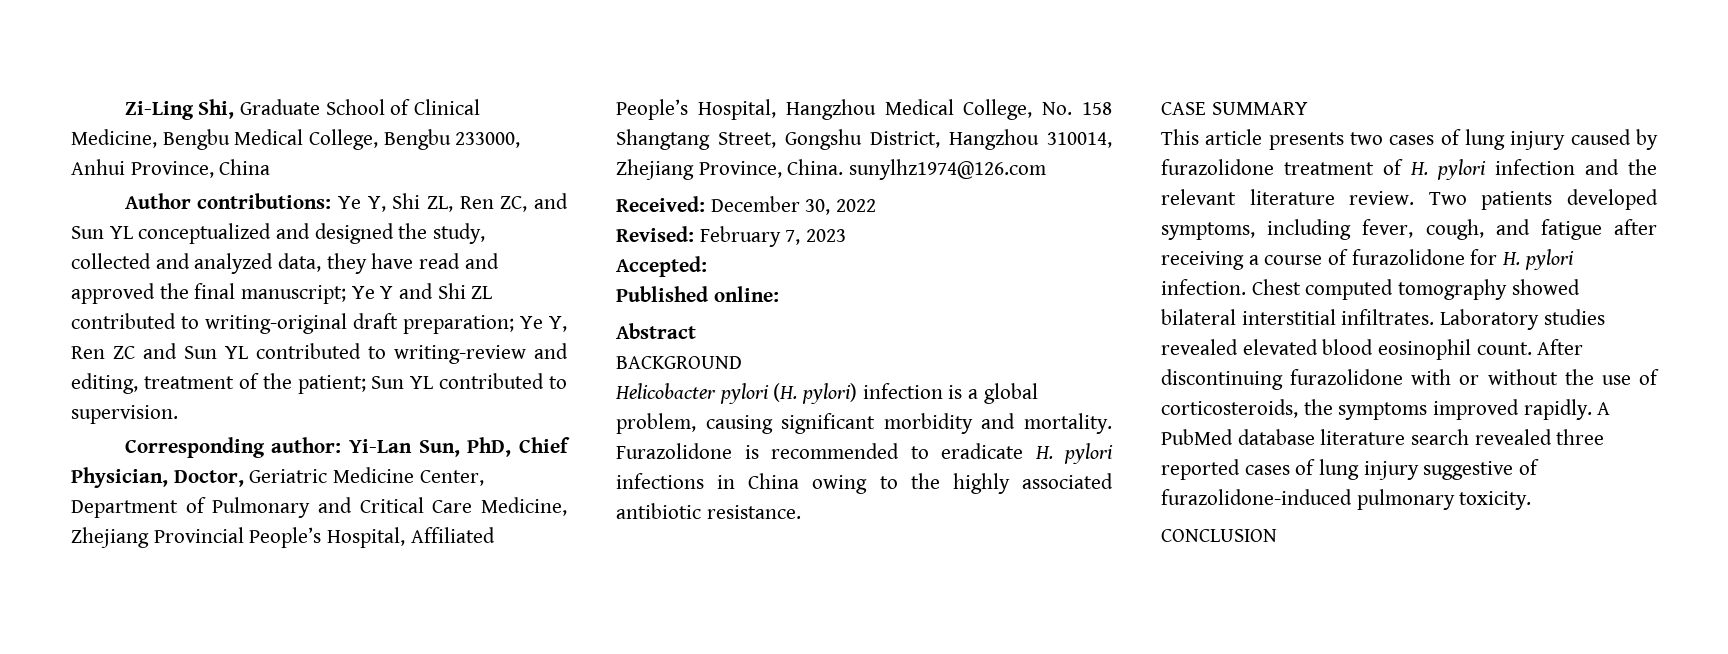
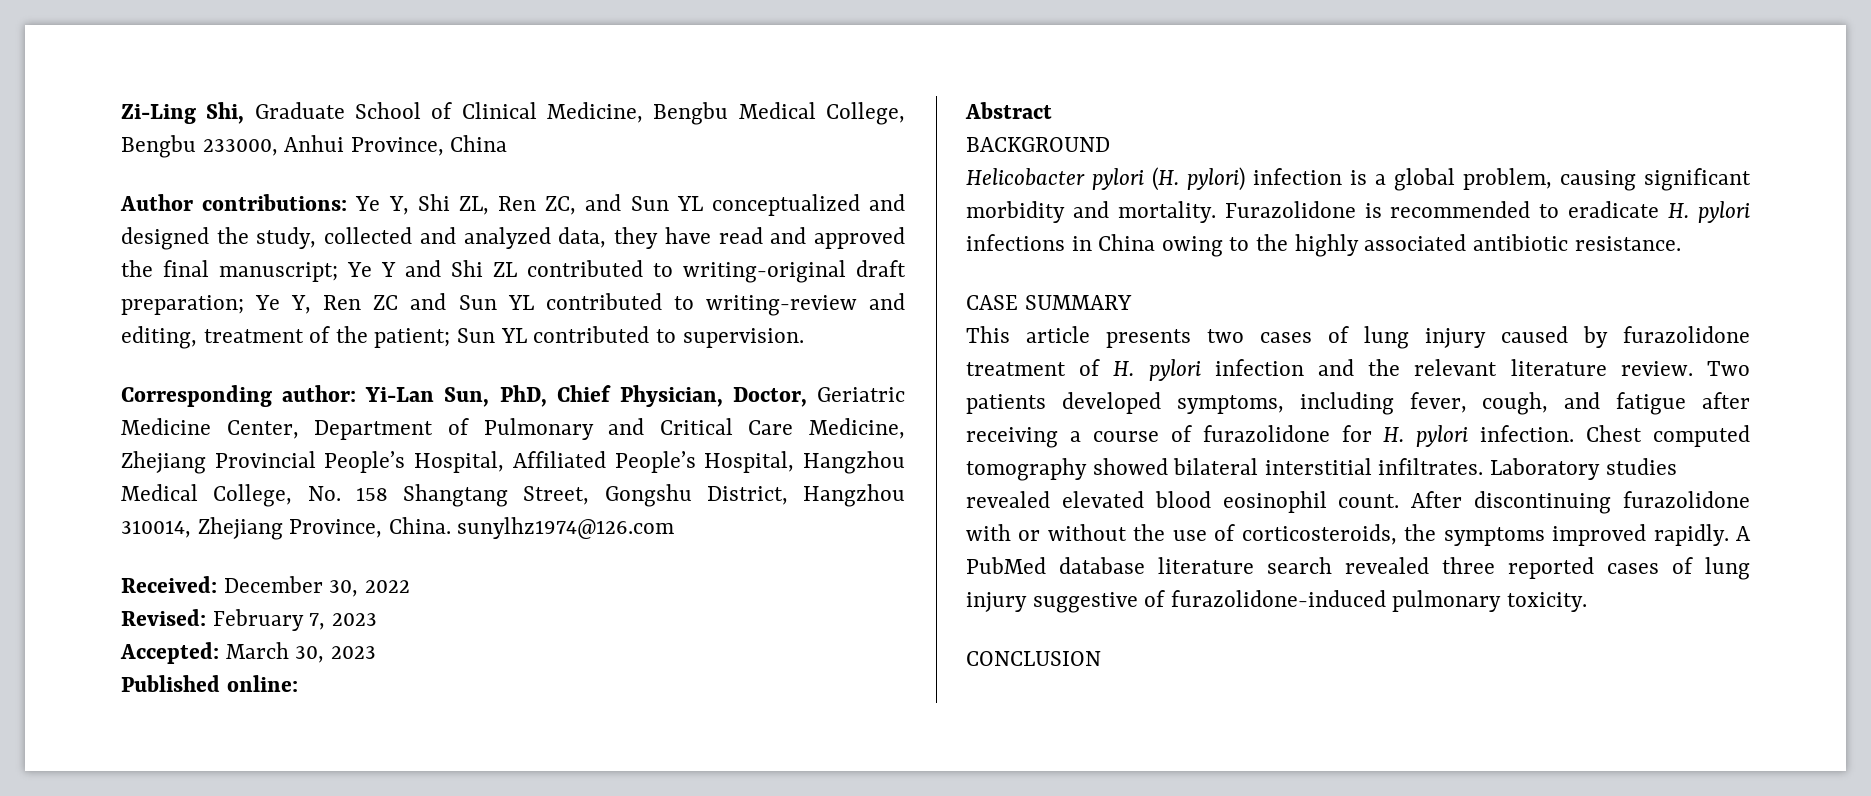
(707, 266) none -> [225,642,376,663] March 30, 2023

